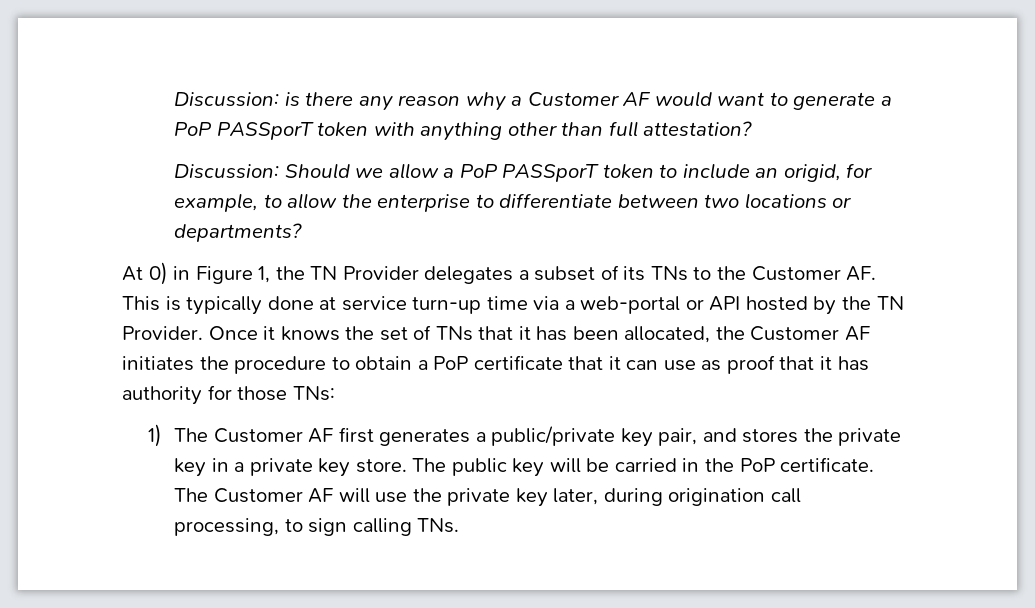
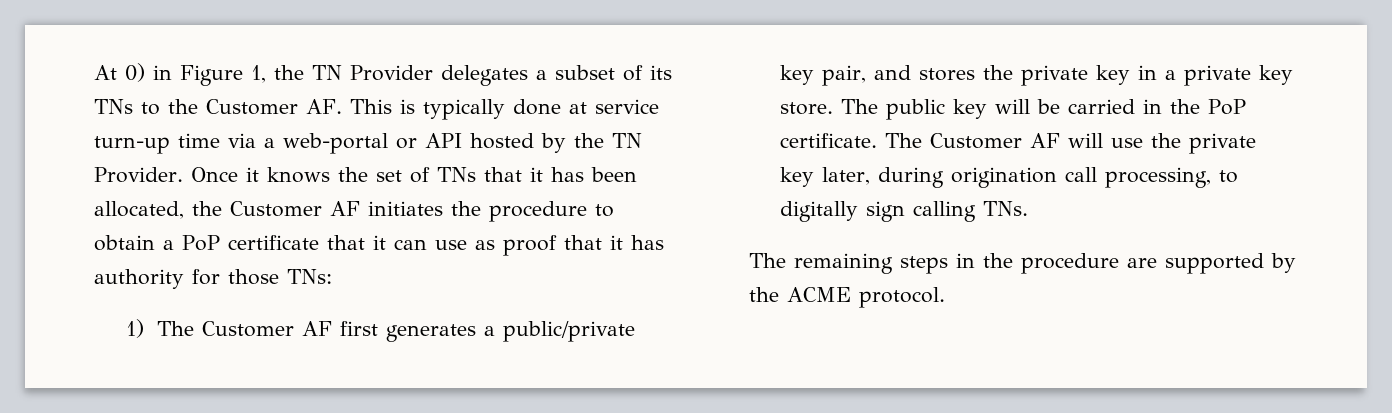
[174,91,892,111] [174,121,753,141] [174,163,873,182] [174,193,852,212] [174,223,303,242] Discussion: is there any reason why a Customer AF would want to generate a PoP PASSporT token with anything other than full attestation? // Discussion: Should we allow a PoP PASSporT token to include an origid, for example, to allow the enterprise to differentiate between two locations or departments? // -> (94, 72) none
(303, 525) none -> [780,201,859,222] digitally
(460, 525) none -> [748,253,1296,274] [748,287,945,308] // The remaining steps in the procedure are supported by the ACME protocol.

